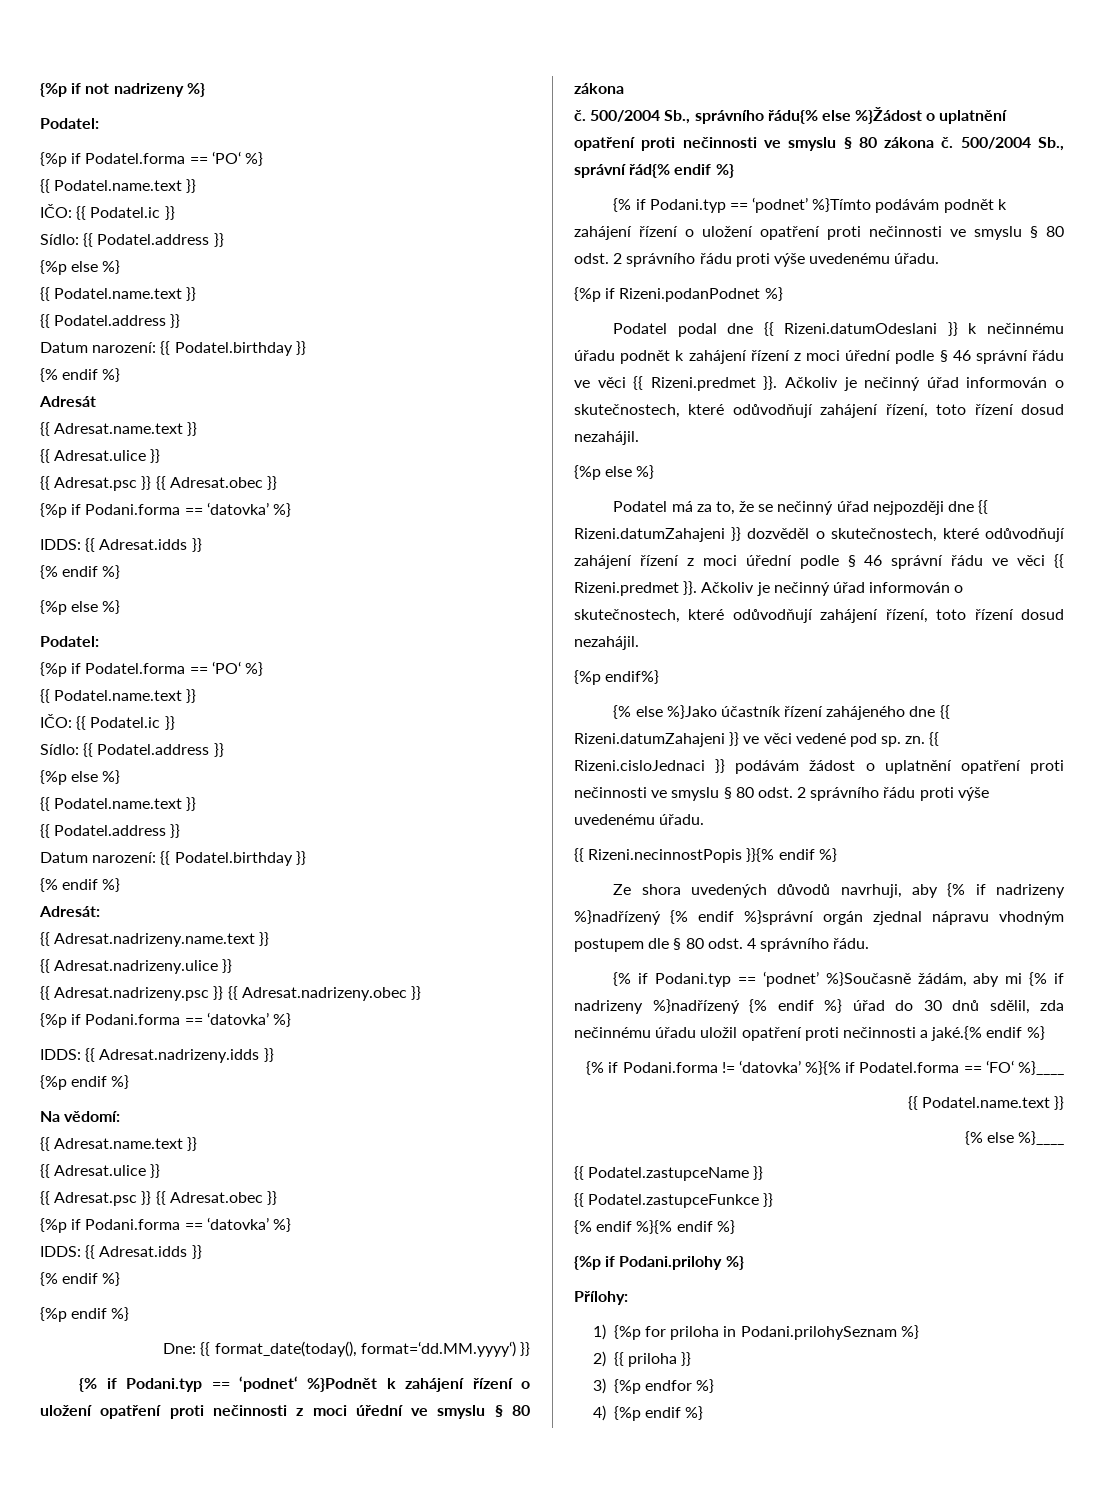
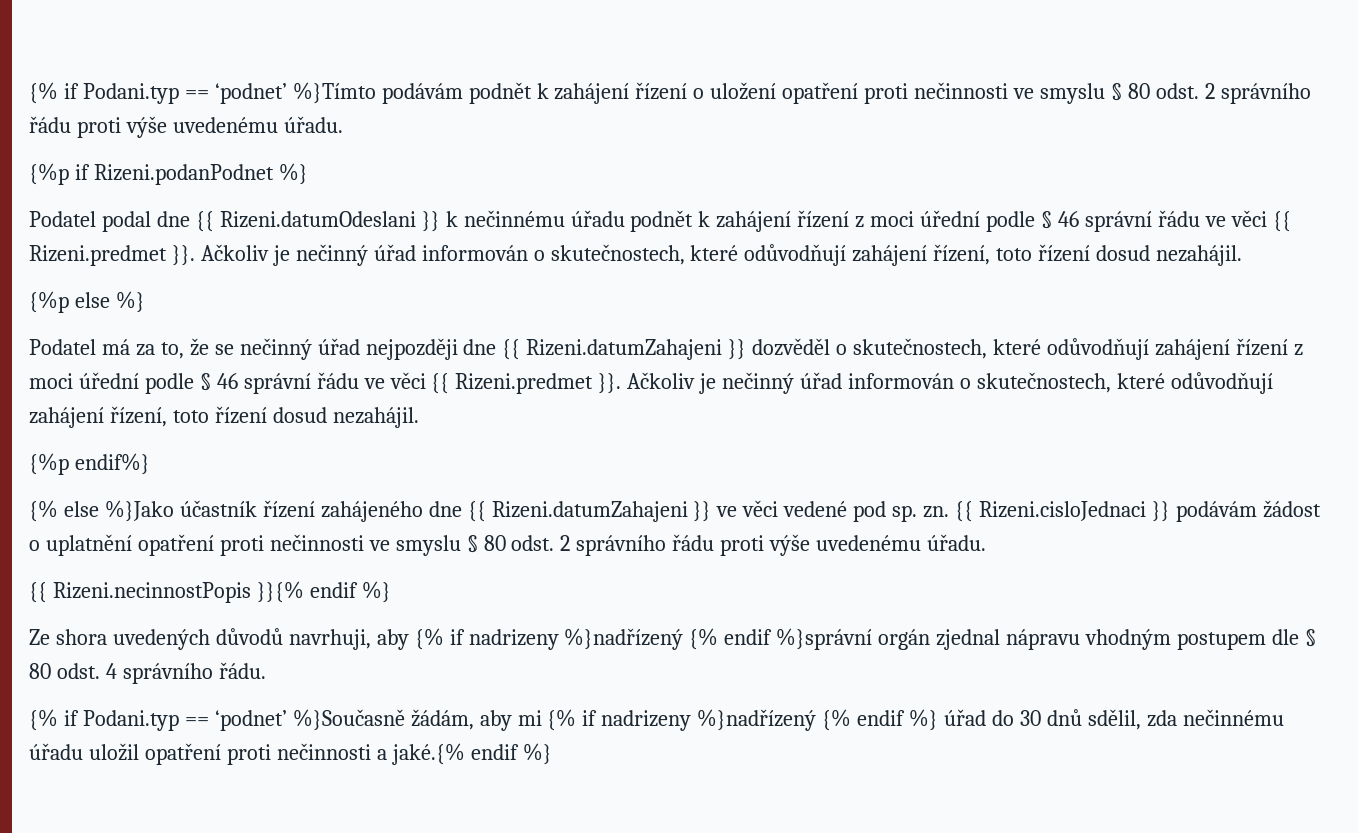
[40,83,205,97] [40,118,99,129] [40,151,263,167] [40,179,197,193] [40,204,175,220] [40,233,224,247] [40,260,121,275] [40,287,197,301] [40,314,181,328] [40,341,306,356] [40,368,121,382] [39,396,96,407] [40,422,198,436] [40,449,161,463] [40,476,277,491] [40,502,291,518] [40,538,202,552] [40,565,121,579] [40,600,121,615] [40,636,99,647] [40,661,263,677] [40,689,197,703] [40,714,175,730] [40,743,224,757] [40,770,121,785] [40,797,197,811] [40,824,181,838] [40,851,306,866] [40,878,121,892] [39,906,100,917] [40,932,270,947] [40,959,233,974] [40,986,421,1001] [40,1012,291,1028] [40,1048,274,1063] [40,1075,130,1090] [40,1111,121,1122] [40,1137,198,1151] [40,1164,161,1178] [40,1191,277,1206] [40,1217,291,1233] [40,1245,202,1259] [40,1272,121,1286] [40,1307,130,1322] [163,1341,530,1357] [79,1376,530,1392] [40,1405,530,1419] [574,83,624,94] [574,107,1008,124] [574,137,1064,151] [574,164,734,178] {%p if not nadrizeny %} // Podatel: // {%p if Podatel.forma == ‘PO‘ %} // {{ Podatel.name.text }} // IČO: {{ Podatel.ic }} // Sídlo: {{ Podatel.address }} // {%p else %} // {{ Podatel.name.text }} // {{ Podatel.address }} // Datum narození: {{ Podatel.birthday }} // {% endif %} // Adresát // {{ Adresat.name.text }} // {{ Adresat.ulice }} // {{ Adresat.psc }} {{ Adresat.obec }} // {%p if Podani.forma == ‘datovka’ %} // IDDS: {{ Adresat.idds }} // {% endif %} // {%p else %} // Podatel: // {%p if Podatel.forma == ‘PO‘ %} // {{ Podatel.name.text }} // IČO: {{ Podatel.ic }} // Sídlo: {{ Podatel.address }} // {%p else %} // {{ Podatel.name.text }} // {{ Podatel.address }} // Datum narození: {{ Podatel.birthday }} // {% endif %} // Adresát: // {{ Adresat.nadrizeny.name.text }} // {{ Adresat.nadrizeny.ulice }} // {{ Adresat.nadrizeny.psc }} {{ Adresat.nadrizeny.obec }} // {%p if Podani.forma == ‘datovka’ %} // IDDS: {{ Adresat.nadrizeny.idds }} // {%p endif %} // Na vědomí: // {{ Adresat.name.text }} // {{ Adresat.ulice }} // {{ Adresat.psc }} {{ Adresat.obec }} // {%p if Podani.forma == ‘datovka’ %} // IDDS: {{ Adresat.idds }} // {% endif %} // {%p endif %} // Dne: {{ format_date(today(), format=‘dd.MM.yyyy‘) }} // {% if Podani.typ == ‘podnet‘ %}Podnět k zahájení řízení o uložení opatření proti nečinnosti z moci úřední ve smyslu § 80 zákona // č. 500/2004 Sb., správního řádu{% else %}Žádost o uplatnění opatření proti nečinnosti ve smyslu § 80 zákona č. 500/2004 Sb., správní řád{% endif %} // -> (29, 93) none
[586,1060,1064,1075] [907,1096,1064,1110] [964,1131,1064,1145] [574,1166,764,1181] [574,1193,774,1208] [574,1220,735,1234] [574,1256,744,1270] [574,1291,628,1305] [593,1324,919,1340] [593,1351,692,1367] [593,1378,715,1394] [593,1405,704,1421] // {% if Podani.forma != ‘datovka’ %}{% if Podatel.forma == ‘FO‘ %}____ // {{ Podatel.name.text }} // {% else %}____ // {{ Podatel.zastupceName }} // {{ Podatel.zastupceFunkce }} // {% endif %}{% endif %} // {%p if Podani.prilohy %} // Přílohy: // 1) {%p for priloha in Podani.prilohySeznam %} // 2) {{ priloha }} // 3) {%p endfor %} // 4) {%p endif %} -> (552, 754) none

